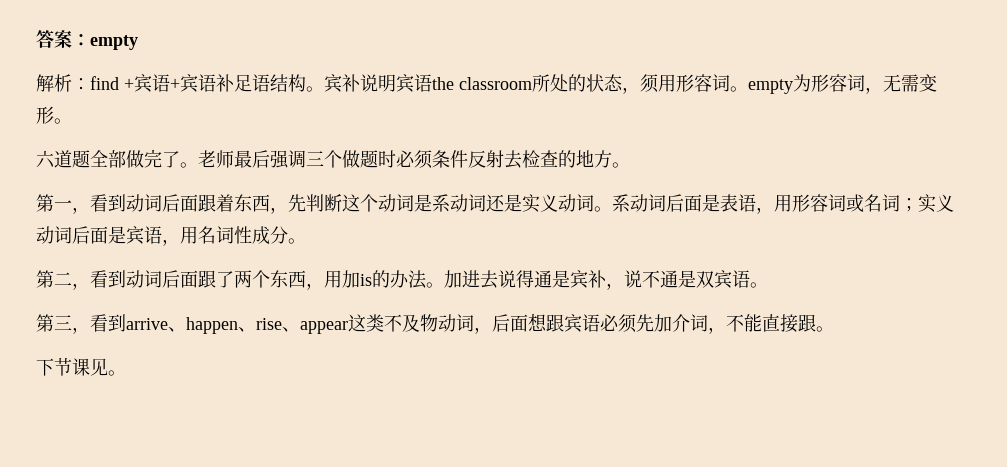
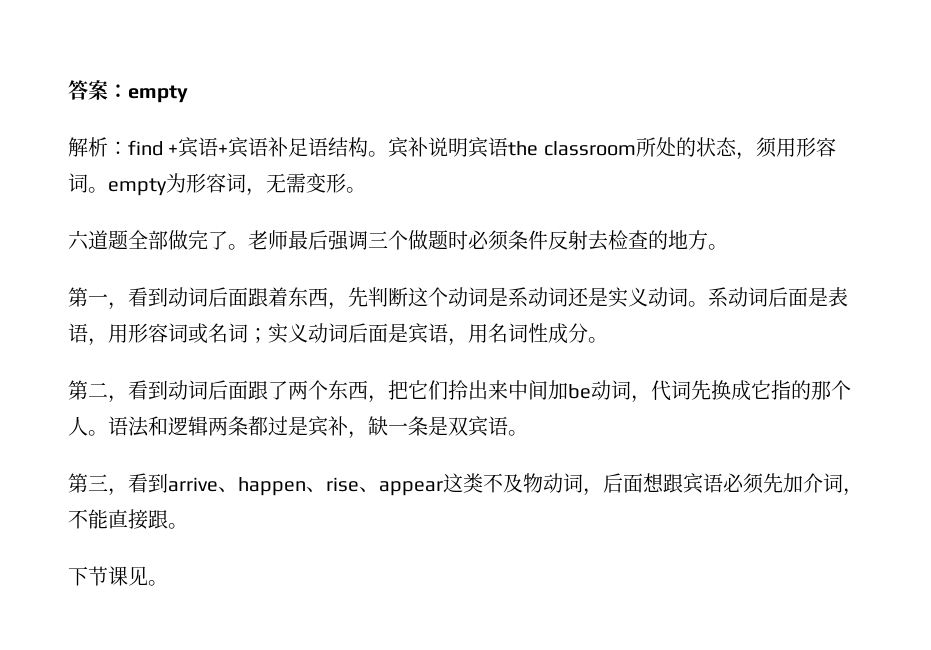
[324,270,552,289] 用加is的办法。加进去说得通 -> [388,380,851,403] [68,416,288,437] 把它们拎出来中间加be动词，代词先换成它指的那个人。语法和逻辑两条都过
[624,270,678,288] 说不通 -> [368,416,428,436] 缺一条

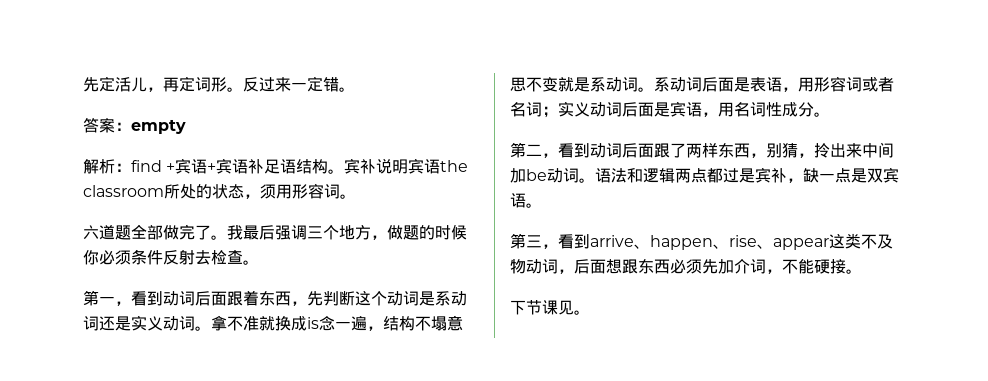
(68, 90) none -> [83,76,355,92] 先定活儿，再定词形。反过来一定错。 //
[108,173,366,196] empty为形容词，无需变形。 -> (356, 196) none
[248,230,288,250] 老师 -> [227,225,243,240] 我
[408,230,468,250] 做题时 -> [339,224,467,240] [83,250,99,265] 地方，做题的时候你
[648,230,708,250] 的地方 -> (243, 257) none
(708, 304) none -> [211,315,463,331] [510,77,654,92] 拿不准就换成is念一遍，结构不塌意思不变就是系动词。
(208, 333) none -> [878,77,894,92] 者
[308,380,448,403] 个东西，把它们 -> [702,143,814,158] 样东西，别猜，
[631,380,851,403] [68,416,88,436] ，代词先换成它指的那个人 -> (579, 175) none
[228,416,248,436] 条 -> [691,168,707,183] 点
[408,416,428,436] 条 -> [835,168,851,183] 点
[683,473,723,494] 宾语 -> [638,259,670,274] 东西
[108,509,168,530] 直接跟 -> [814,259,846,274] 硬接

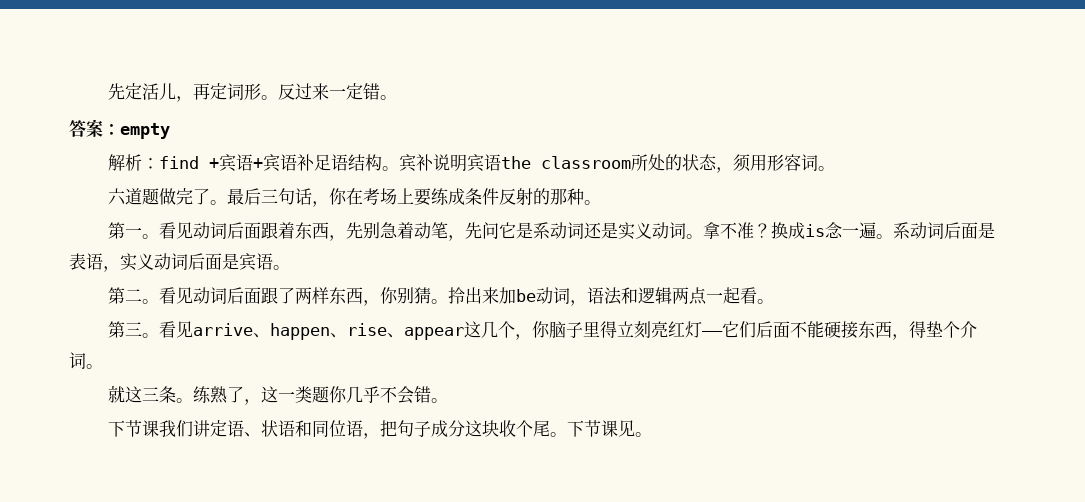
[131,224,163,240] 全部 -> (159, 196) none
[227,224,467,240] [83,250,131,265] 我最后强调三个地方，做题的时候你必须 -> [226,188,465,207] 最后三句话，你在考场上要练成
[195,250,243,265] 去检查 -> [532,188,584,205] 的那种
[115,291,163,306] ，看到 -> [141,222,193,239] 。看见
[323,291,419,306] 判断这个动词 -> [362,222,516,241] 别急着动笔，先问它
[259,316,275,331] 就 -> [753,223,771,238] ？
[367,315,463,331] [510,77,638,92] ，结构不塌意思不变就是系动词 -> (876, 230) none
[798,76,894,92] [510,102,558,118] 用形容词或者名词； -> (120, 269) none
[702,102,814,117] ，用名词性成分 -> (273, 261) none
[542,143,590,158] ，看到 -> [141,287,193,304] 。看见
[766,142,894,158] 别猜，拎出来中间 -> [379,287,499,304] 你别猜。拎出来
[579,178,595,183] 。 -> [569,300,587,306] ，
[707,167,899,183] [510,193,526,208] 都过是宾补，缺一点是双宾语 -> [705,287,757,304] 一起看
[542,234,590,249] ，看到 -> [141,321,193,338] 。看见
[845,233,893,249] [510,259,862,274] 类不及物动词，后面想跟东西必须先加介词，不能硬接。 // -> [480,321,977,340] [69,352,103,369] [107,385,448,405] [107,420,567,439] 几个，你脑子里得立刻亮红灯——它们后面不能硬接东西，得垫个介词。 // 就这三条。练熟了，这一类题你几乎不会错。 // 下节课我们讲定语、状语和同位语，把句子成分这块收个尾。

